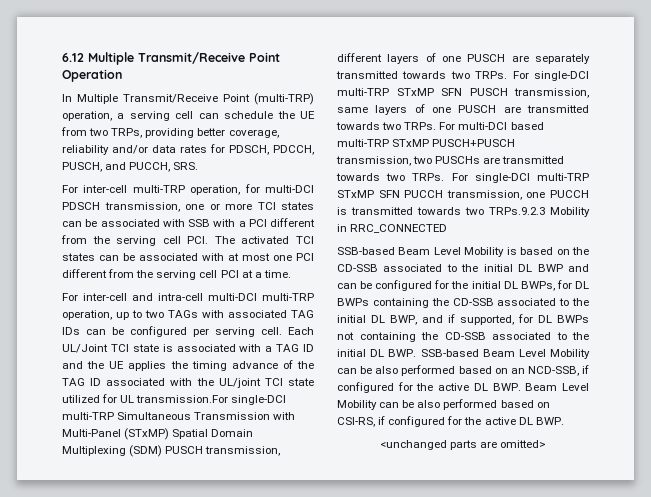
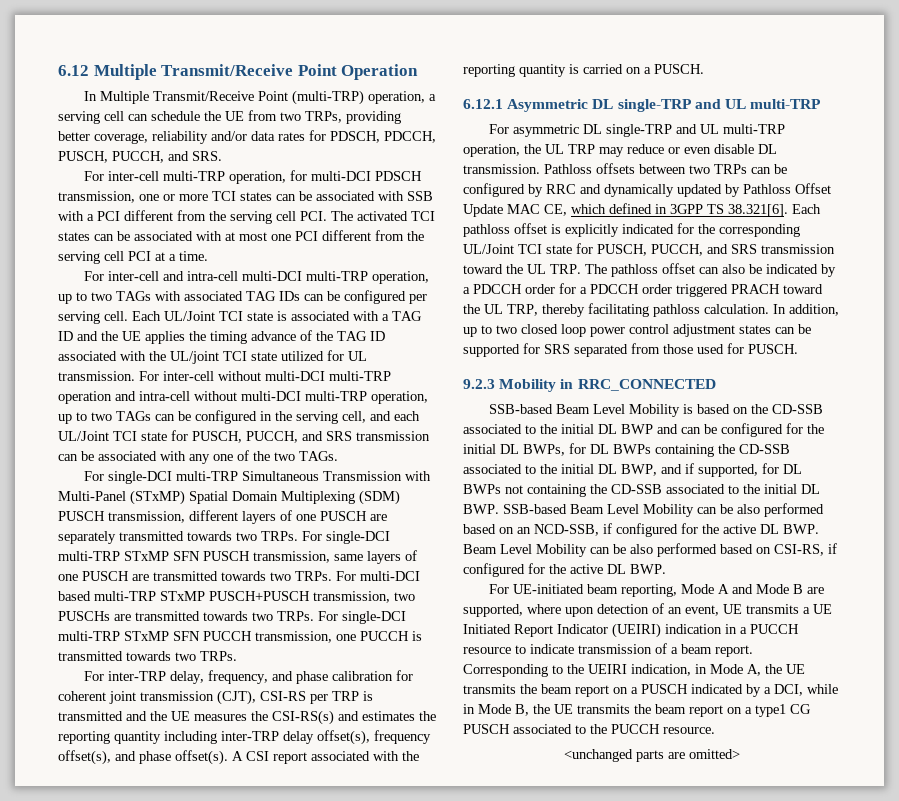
[105,162,171,172] and PUCCH, -> [112,151,189,163] PUCCH, and
[136,395,229,403] transmission.For -> [58,371,391,381] [58,391,428,404] [58,410,420,424] [58,430,430,443] [58,450,338,464] [83,471,104,481] transmission. For inter-cell without multi-DCI multi-TRP operation and intra-cell without multi-DCI multi-TRP operation, up to two TAGs can be configured in the serving cell, and each UL/Joint TCI state for PUSCH, PUCCH, and SRS transmission can be associated with any one of the two TAGs. // For
[489,207,545,215] TRPs.9.2.3 -> [200,651,237,661] [83,670,413,684] [58,690,373,705] [58,710,436,725] [58,730,431,745] [58,750,419,765] [463,64,704,77] [463,99,822,112] [488,124,785,137] [463,144,777,157] [463,163,787,174] [463,183,831,197] [463,203,821,217] [463,223,800,237] [463,243,835,256] [463,263,836,277] [463,283,823,297] [463,303,839,317] [463,324,811,337] [463,343,798,357] [463,379,495,389] TRPs. // For inter-TRP delay, frequency, and phase calibration for coherent joint transmission (CJT), CSI-RS per TRP is transmitted and the UE measures the CSI-RS(s) and estimates the reporting quantity including inter-TRP delay offset(s), frequency offset(s), and phase offset(s). A CSI report associated with the reporting quantity is carried on a PUSCH. // 6.12.1 Asymmetric DL single-TRP and UL multi-TRP // For asymmetric DL single-TRP and UL multi-TRP operation, the UL TRP may reduce or even disable DL transmission. Pathloss offsets between two TRPs can be configured by RRC and dynamically updated by Pathloss Offset Update MAC CE, which defined in 3GPP TS 38.321[6]. Each pathloss offset is explicitly indicated for the corresponding UL/Joint TCI state for PUSCH, PUCCH, and SRS transmission toward the UL TRP. The pathloss offset can also be indicated by a PDCCH order for a PDCCH order triggered PRACH toward the UL TRP, thereby facilitating pathloss calculation. In addition, up to two closed loop power control adjustment states can be supported for SRS separated from those used for PUSCH. // 9.2.3
(564, 421) none -> [488,584,824,597] [463,603,832,617] [463,623,799,638] [463,643,753,657] [463,664,805,677] [463,684,838,697] [463,704,811,717] [463,724,715,734] // For UE-initiated beam reporting, Mode A and Mode B are supported, where upon detection of an event, UE transmits a UE Initiated Report Indicator (UEIRI) indication in a PUCCH resource to indicate transmission of a beam report. Corresponding to the UEIRI indication, in Mode A, the UE transmits the beam report on a PUSCH indicated by a DCI, while in Mode B, the UE transmits the beam report on a type1 CG PUSCH associated to the PUCCH resource.

